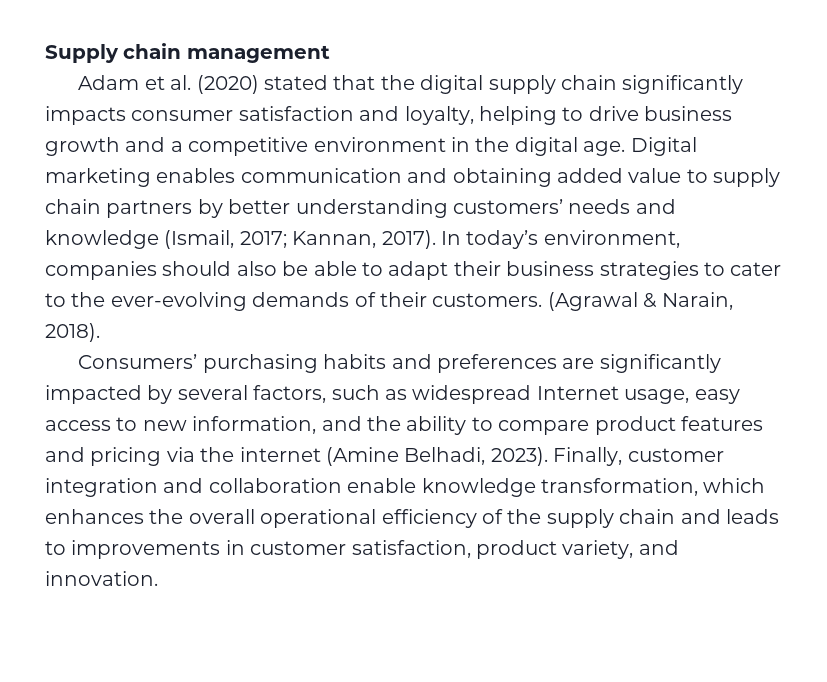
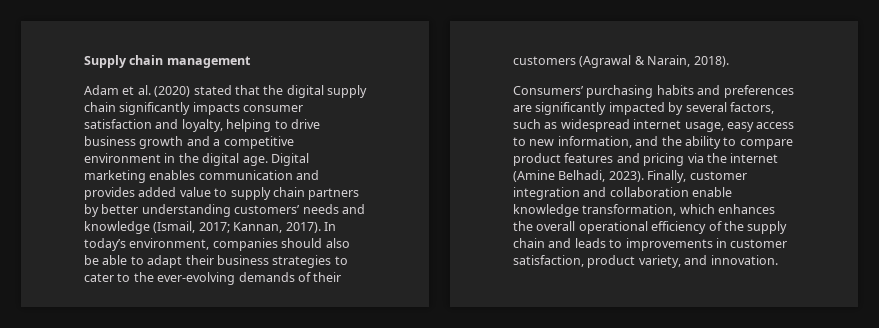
[452,168,552,187] obtaining -> [84,187,135,200] provides
[432,293,543,307] customers. -> [513,56,576,65] customers
[536,386,619,400] Internet -> [633,119,682,129] internet

